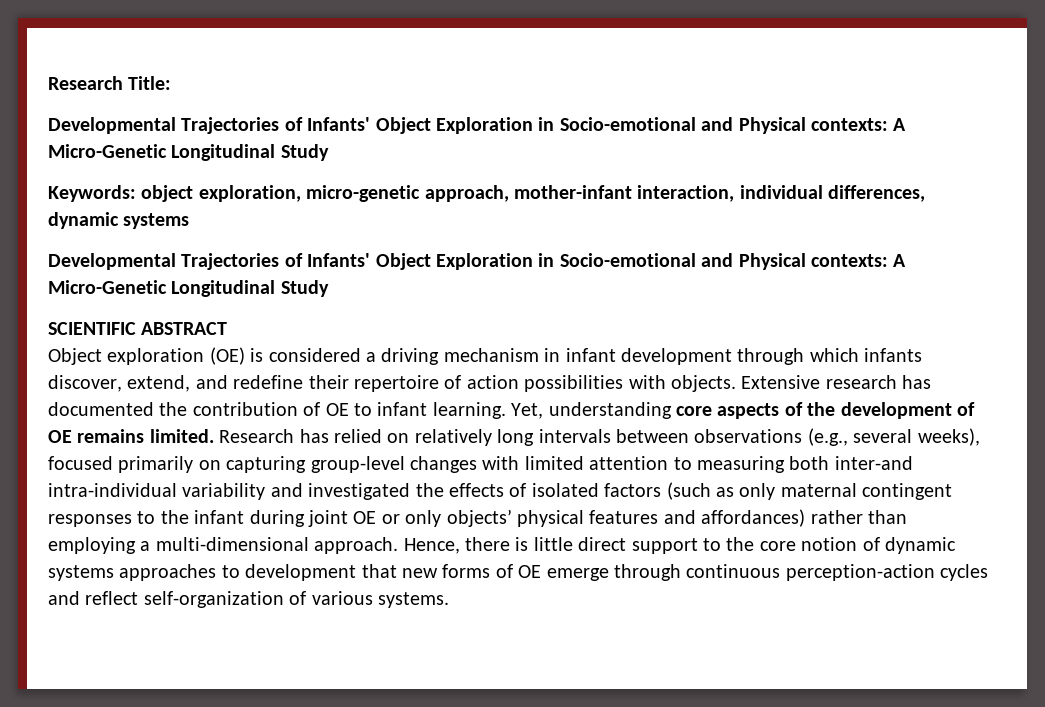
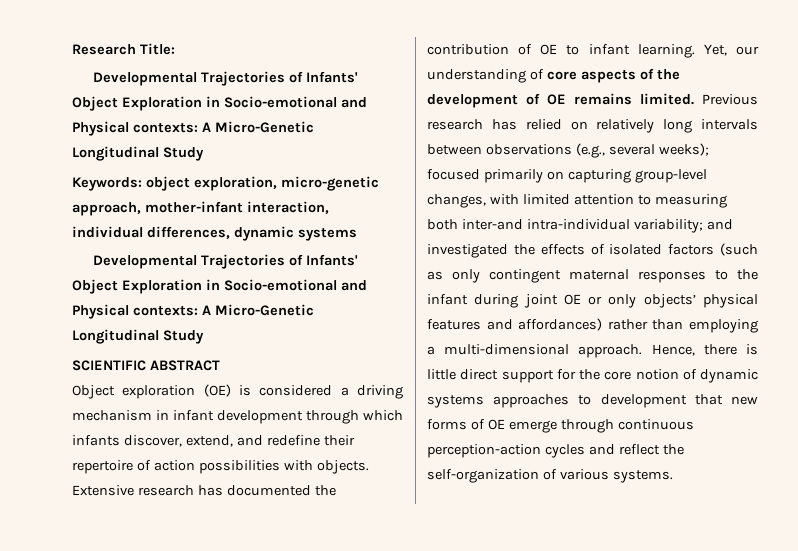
[548,402,672,419] understanding -> [736,46,759,55] [427,69,544,83] our understanding of
[219,429,295,443] Research -> [702,94,758,105] [427,119,483,130] Previous research
[917,428,980,446] weeks), -> [658,143,709,156] weeks);
[410,456,477,473] changes -> [427,194,486,208] changes,
[182,483,266,500] variability -> [633,219,703,233] variability;
[780,483,953,500] maternal contingent -> [489,269,629,283] contingent maternal
[702,538,721,551] to -> [556,369,576,380] for
(139, 598) none -> [662,444,684,455] the

